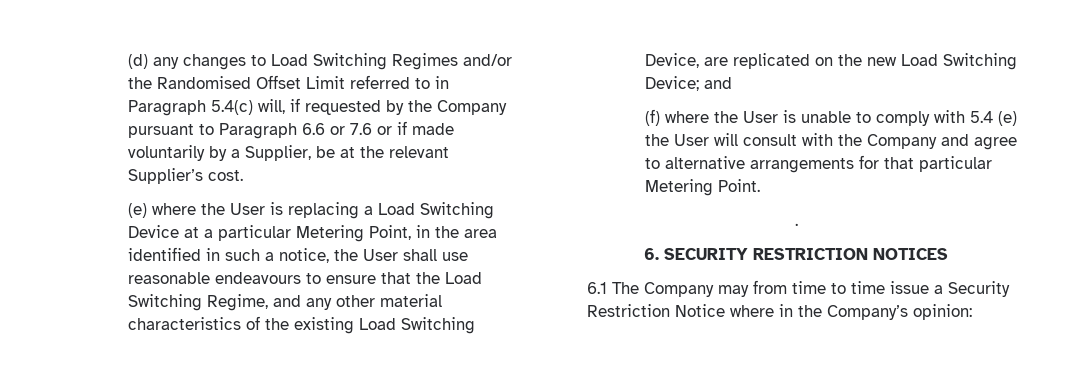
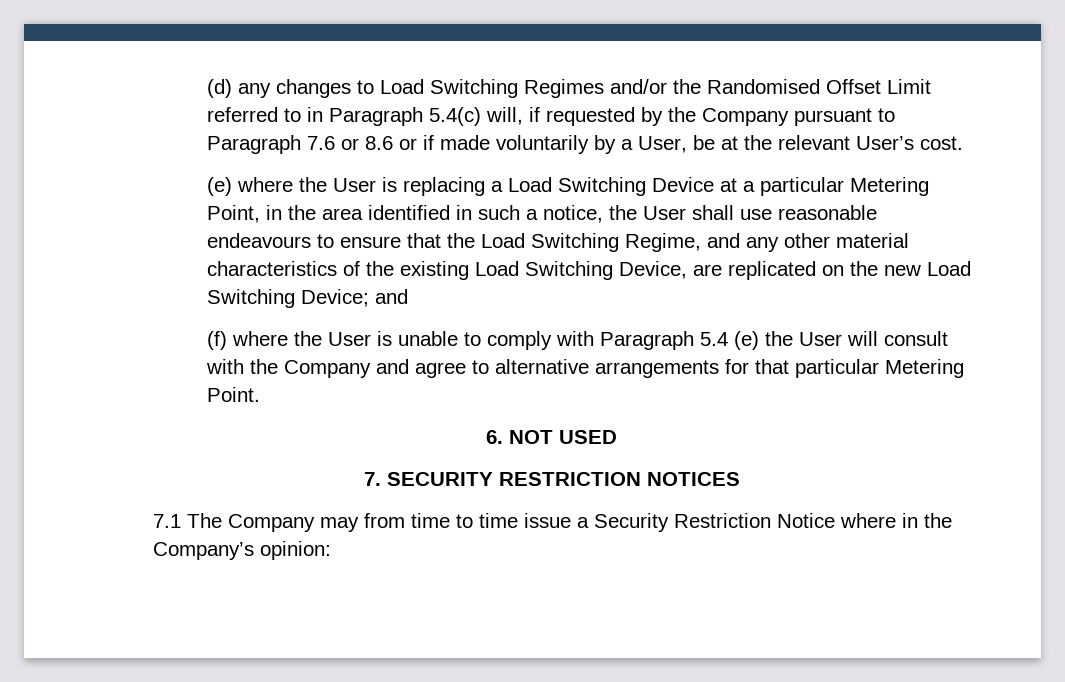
[302,123,373,135] 6.6 or 7.6 -> [307,136,394,150] 7.6 or 8.6
[245,145,312,161] Supplier, -> [638,136,688,153] User,
[128,168,204,184] Supplier’s -> [856,136,915,150] User’s
(966, 116) none -> [600,331,695,350] Paragraph
[794,223,798,226] [644,248,659,260] . // 6. -> [486,430,617,444] [363,472,381,486] 6. NOT USED // 7.
[587,282,608,294] 6.1 -> [153,514,182,528] 7.1

